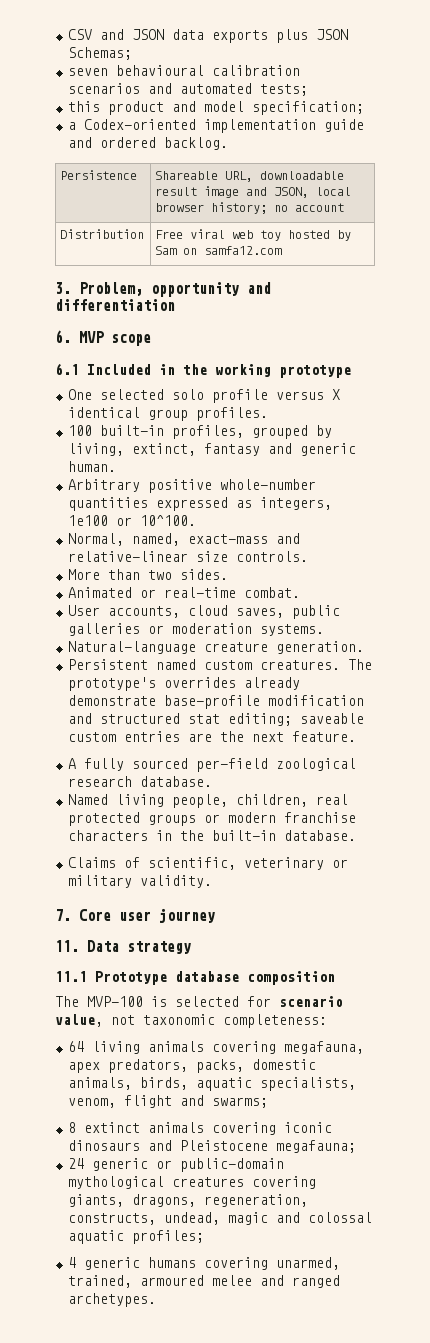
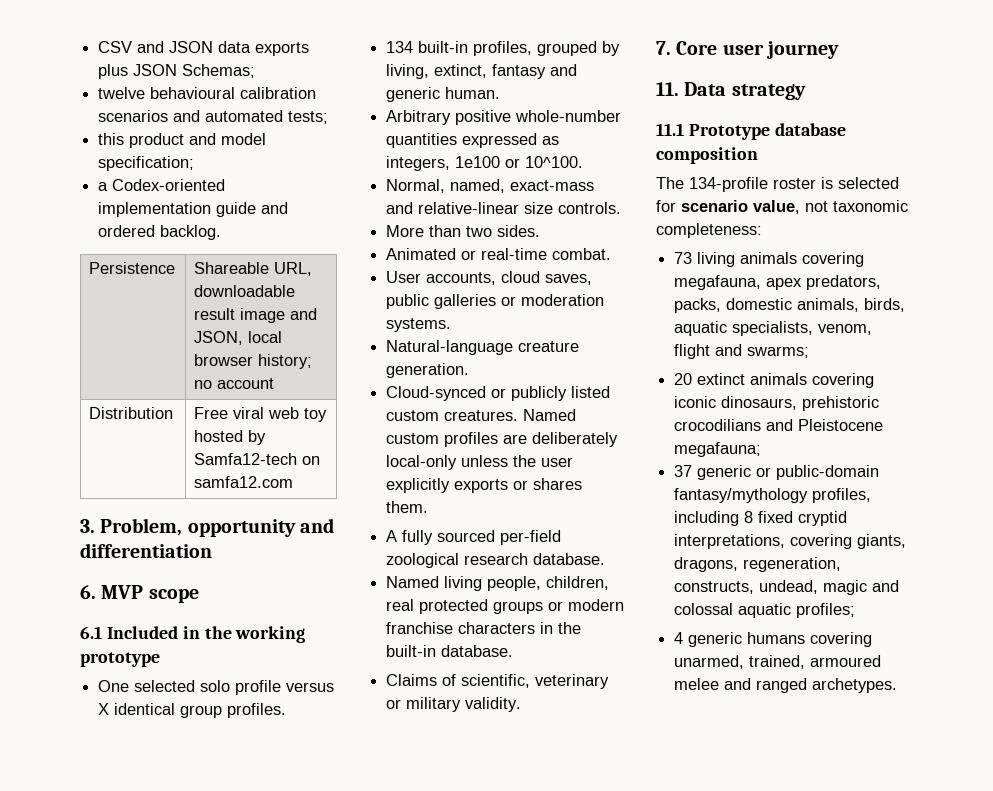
[67,68,108,76] seven -> [98,87,146,99] twelve
[155,246,178,255] Sam -> [194,453,298,465] Samfa12-tech
[67,425,92,436] 100 -> [386,41,414,53] 134
[67,659,372,670] [67,677,300,691] [67,695,364,709] [67,713,364,726] [67,731,356,742] Persistent named custom creatures. The prototype's overrides already demonstrate base-profile modification and structured stat editing; saveable custom entries are the next feature. -> [386,386,611,401] [386,409,577,421] [386,432,619,447] [386,455,574,470] [386,478,583,493] [386,501,429,513] Cloud-synced or publicly listed custom creatures. Named custom profiles are deliberately local-only unless the user explicitly exports or shares them.
[87,996,143,1007] MVP-100 -> [689,177,816,192] 134-profile roster
[67,1041,84,1052] 64 -> [674,252,693,264] 73
[67,1122,76,1133] 8 -> [674,373,693,385] 20
[67,1140,140,1151] dinosaurs -> [721,396,880,411] [674,419,762,431] dinosaurs, prehistoric crocodilians
[67,1158,84,1169] 24 -> [674,465,693,477] 37
[67,1176,244,1189] mythological creatures -> [674,488,872,503] [674,511,848,526] [674,534,786,549] fantasy/mythology profiles, including 8 fixed cryptid interpretations,

